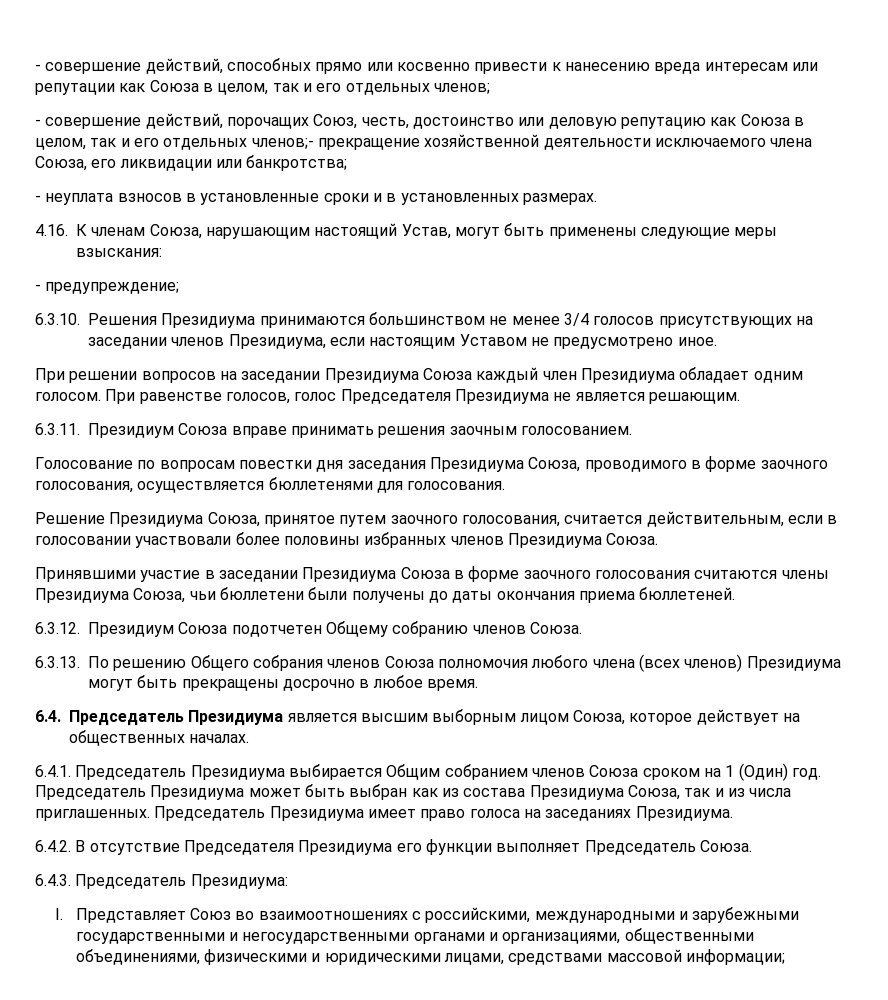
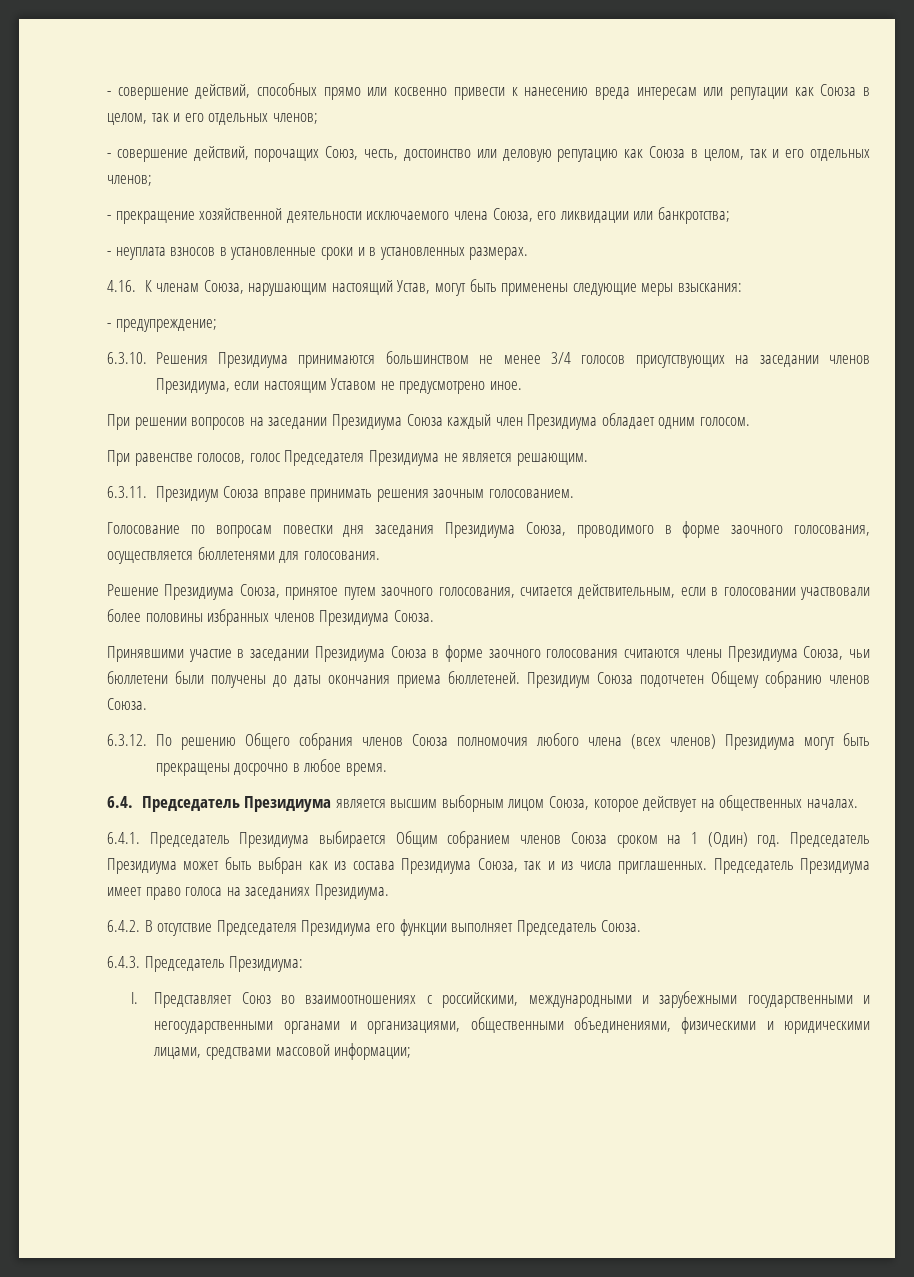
[251,138,314,149] членов;- -> [107,175,152,186] [107,215,111,220] членов; // -
(101, 396) none -> (751, 421) //
[35,622,80,634] // 6.3.12. -> (520, 677) none
[35,656,80,668] 6.3.13. -> [107,734,147,746] 6.3.12.

